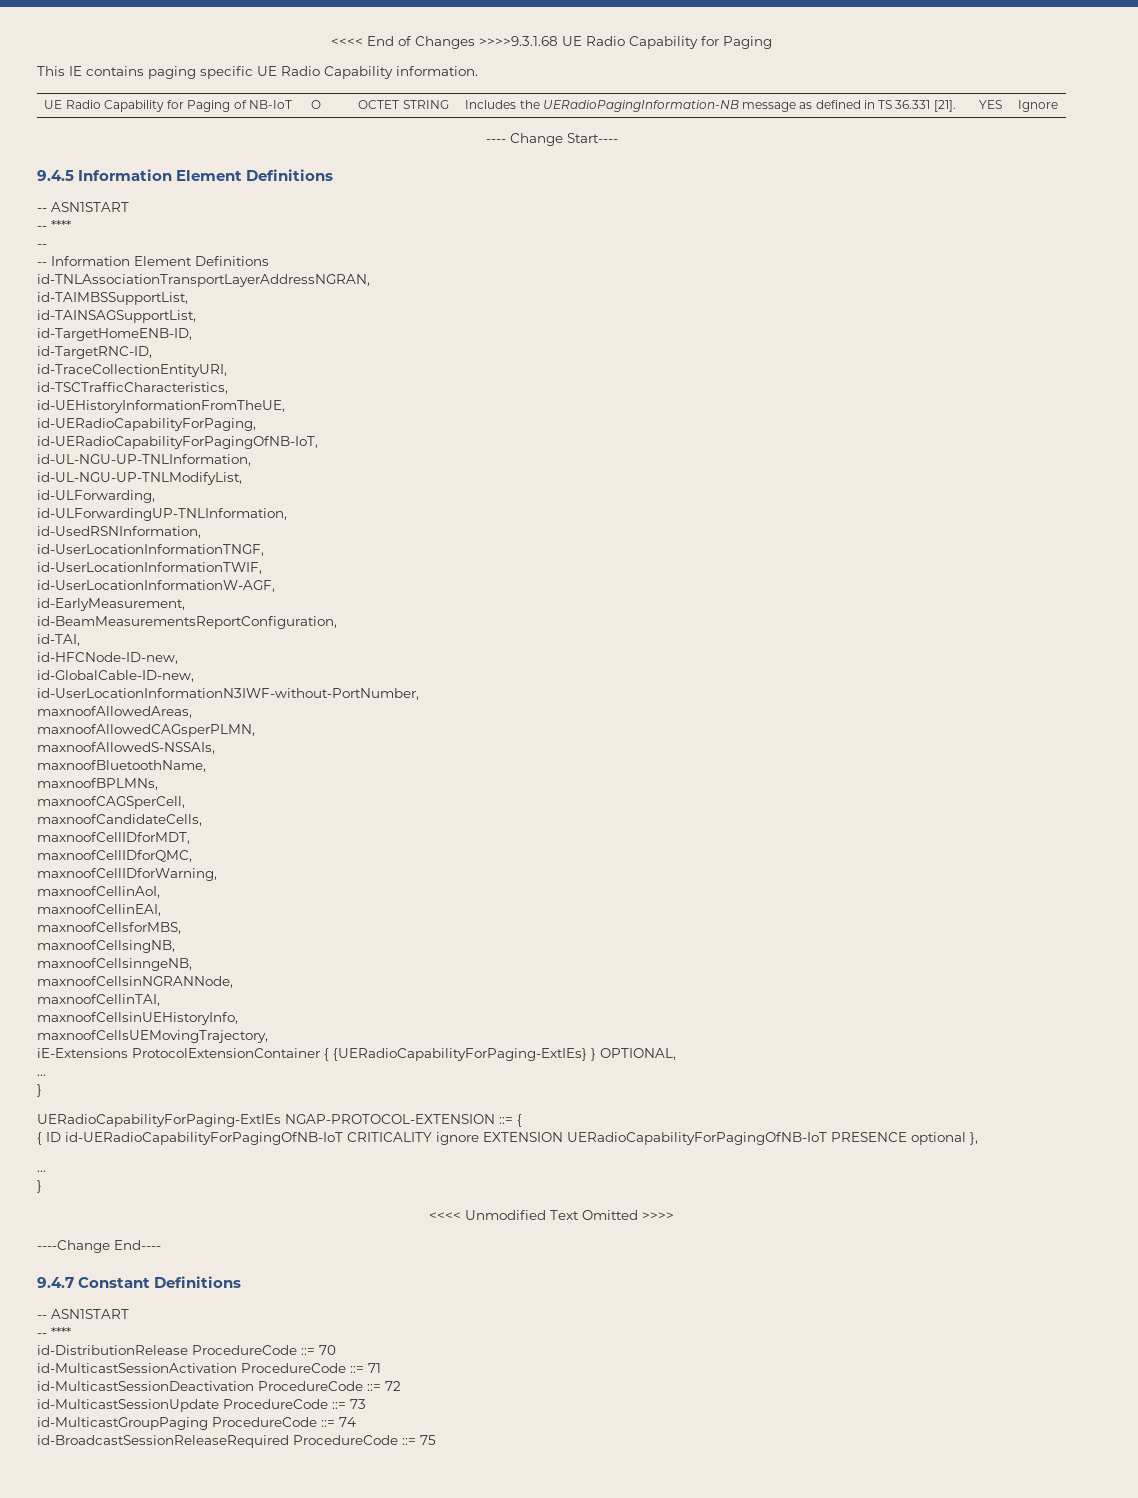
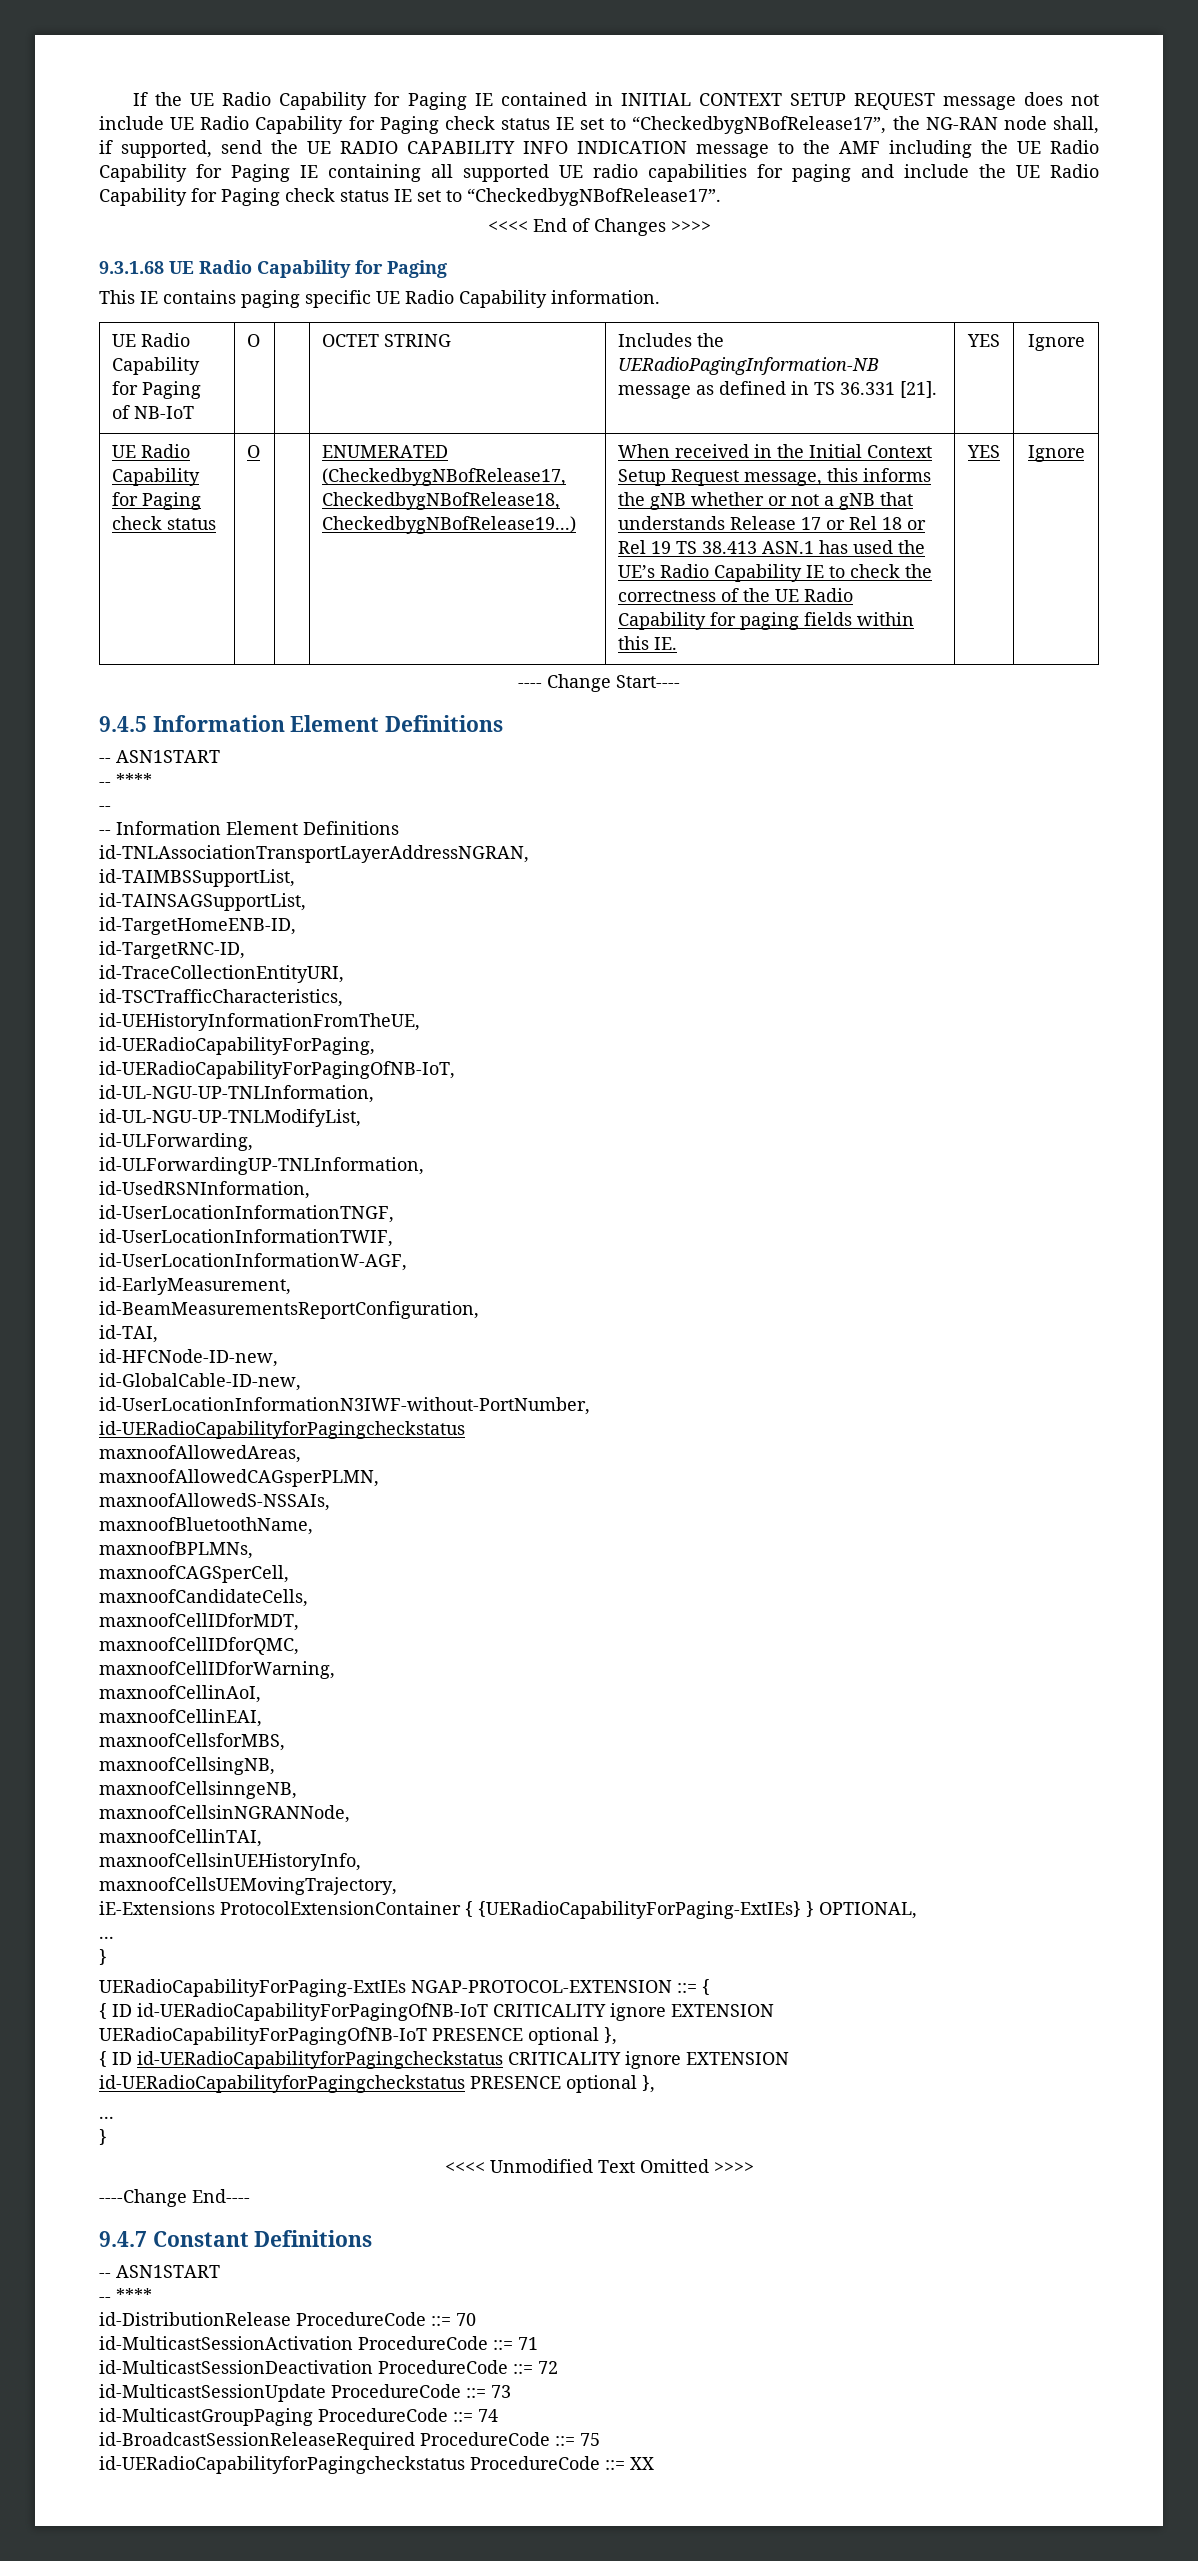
(331, 42) none -> [133,92,1100,110] [99,116,1099,134] [99,140,1099,158] [99,164,1099,182] [99,188,721,206] If the UE Radio Capability for Paging IE contained in INITIAL CONTEXT SETUP REQUEST message does not include UE Radio Capability for Paging check status IE set to “CheckedbygNBofRelease17”, the NG-RAN node shall, if supported, send the UE RADIO CAPABILITY INFO INDICATION message to the AMF including the UE Radio Capability for Paging IE containing all supported UE radio capabilities for paging and include the UE Radio Capability for Paging check status IE set to “CheckedbygNBofRelease17”. //
[479,36,558,46] >>>>9.3.1.68 -> [670,221,711,232] [99,261,164,274] >>>> // 9.3.1.68
(1058, 106) none -> [112,444,191,458] [112,468,201,486] [112,492,202,510] [112,516,217,530] [247,445,261,458] [322,445,449,458] [322,468,567,486] [322,492,561,510] [322,516,577,534] [618,444,933,458] [618,468,932,486] [618,492,914,510] [618,516,927,530] [618,540,926,554] [618,564,933,582] [618,588,854,602] [618,612,915,630] [618,636,678,650] [967,445,1000,458] [1027,445,1085,462] // UE Radio Capability for Paging check status | O | | ENUMERATED (CheckedbygNBofRelease17, CheckedbygNBofRelease18, CheckedbygNBofRelease19...) | When received in the Initial Context Setup Request message, this informs the gNB whether or not a gNB that understands Release 17 or Rel 18 or Rel 19 TS 38.413 ASN.1 has used the UE’s Radio Capability IE to check the correctness of the UE Radio Capability for paging fields within this IE. | YES | Ignore
(419, 694) none -> [99,1421,465,1439] // id-UERadioCapabilityforPagingcheckstatus
(978, 1138) none -> [99,2051,789,2069] [99,2075,655,2093] // { ID id-UERadioCapabilityforPagingcheckstatus CRITICALITY ignore EXTENSION id-UERadioCapabilityforPagingcheckstatus PRESENCE optional },
(436, 1440) none -> [99,2456,654,2474] // id-UERadioCapabilityforPagingcheckstatus ProcedureCode ::= XX

